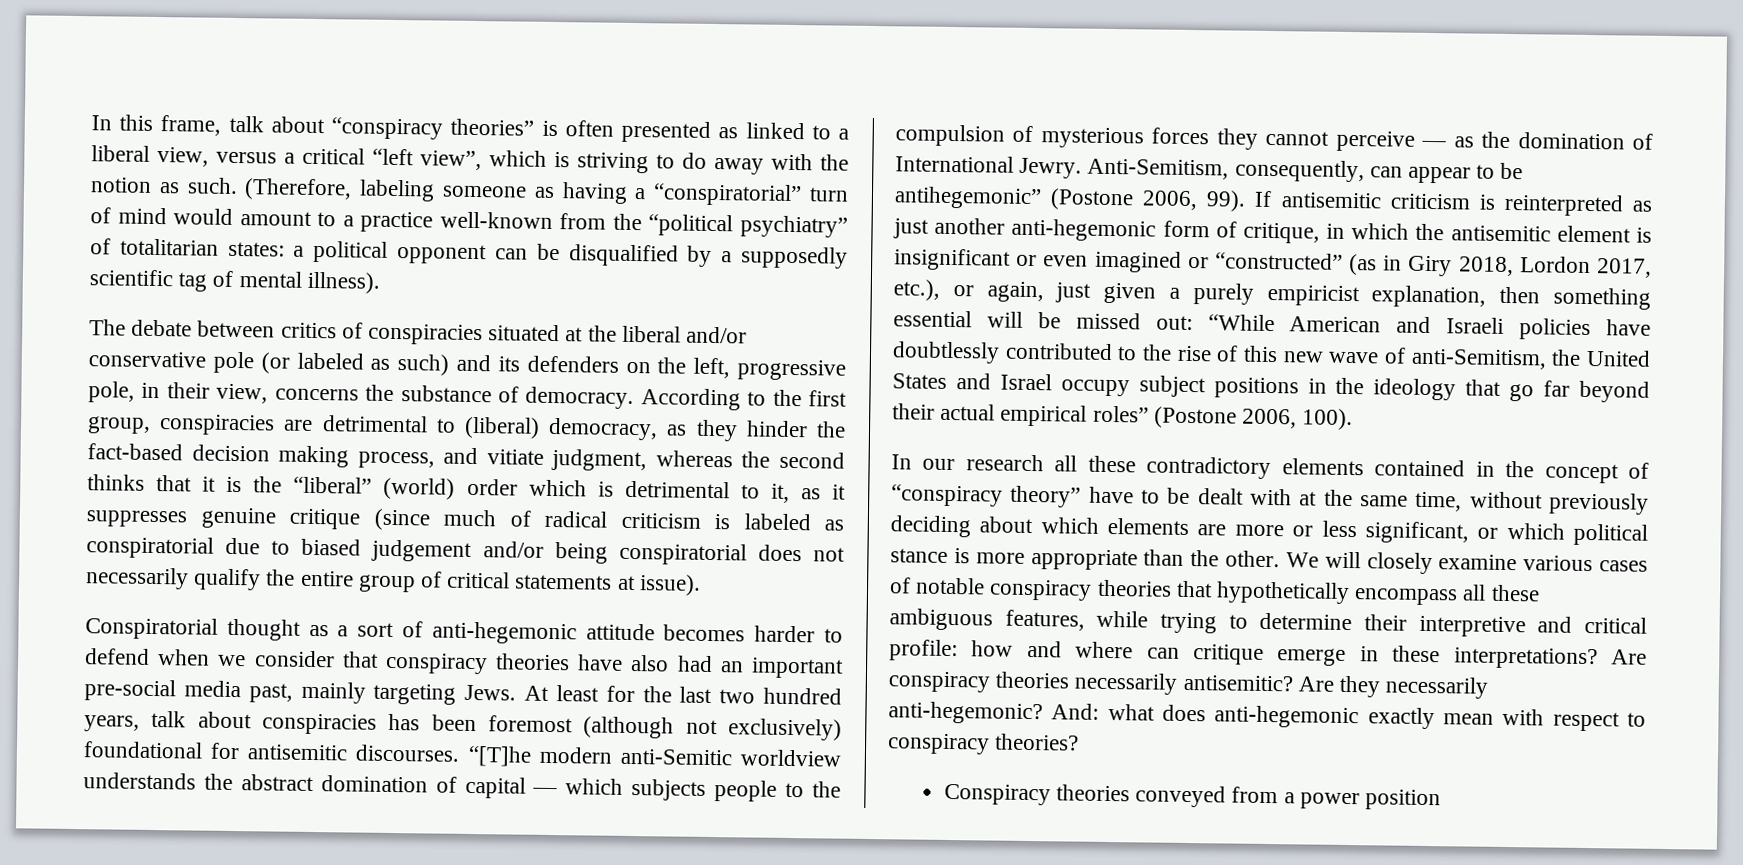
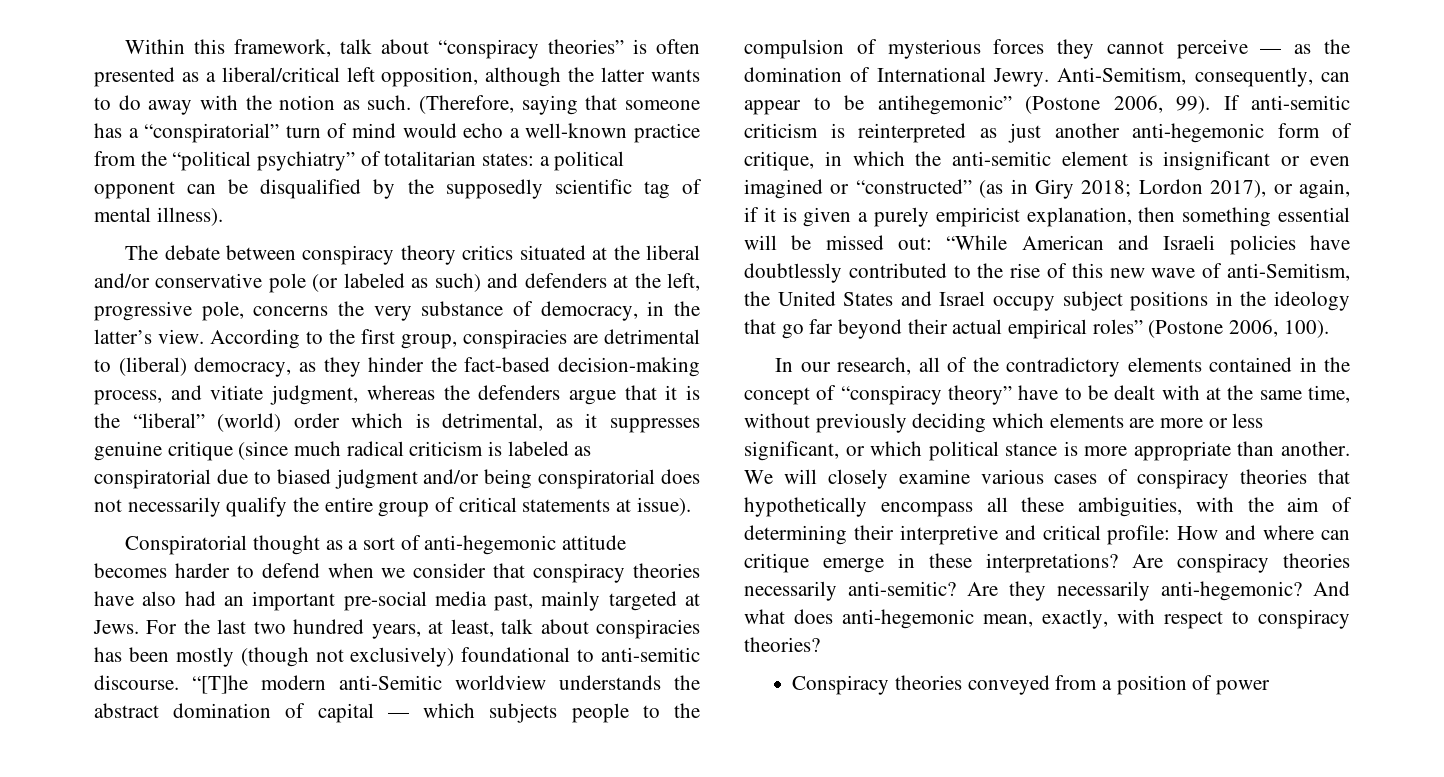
[91,114,222,136] In this frame, -> [125,39,332,57] Within this framework,
[745,122,850,140] [91,145,649,174] linked to a liberal view, versus a critical “left view”, which is striving -> [205,67,701,87] a liberal/critical left opposition, although the latter wants
[359,179,628,204] labeling someone as having -> [521,95,700,115] [94,123,122,138] saying that someone has
[239,211,553,233] amount to a practice well-known -> [463,123,701,143] echo a well-known practice
[721,251,733,263] a -> [407,179,434,194] the
[280,322,484,346] critics of conspiracies -> [302,245,514,265] conspiracy theory critics
[497,355,651,374] its defenders on -> [524,273,629,288] defenders at
[141,382,269,404] in their view, -> (244, 311) none
(395, 393) none -> [373,306,412,321] very
[525,386,635,410] democracy. -> [540,301,700,321] [94,329,204,344] democracy, in the latter’s view.
[191,444,350,468] decision making -> [558,357,700,377] decision-making
[778,451,845,469] [87,474,145,491] second thinks -> [478,385,616,405] defenders argue
[624,480,790,503] detrimental to it, -> [442,413,544,431] detrimental,
[509,510,531,527] of -> (342, 448) none
[371,539,473,562] judgement -> [334,469,418,489] judgment
[373,683,635,705] targeting Jews. At least for -> [608,591,700,611] [93,620,178,634] targeted at Jews. For
(140, 723) none -> [428,619,494,637] at least,
[487,715,675,739] foremost (although -> [175,647,309,667] mostly (though
[210,742,461,762] for antisemitic discourses. -> [577,647,700,662] [94,675,179,690] to anti-semitic discourse.
[1280,192,1382,209] antisemitic -> [1251,95,1350,110] anti-semitic
[1450,225,1551,242] antisemitic -> [952,151,1052,166] anti-semitic
[1458,256,1652,278] [893,279,1092,303] 2018, Lordon 2017, etc.), or again, just -> [1081,179,1350,199] [744,207,797,222] 2018; Lordon 2017), or again, if it is
[965,454,1136,473] research all these -> [837,357,999,375] research, all of the
[979,516,1034,534] about -> (987, 423) none
[1190,550,1280,568] the other. -> [1281,441,1350,456] another.
[915,577,986,595] notable -> (1129, 476) none
[889,608,1353,634] ambiguous features, while trying to determine -> [1078,497,1352,517] [744,525,847,545] ambiguities, with the aim of determining
[971,640,1014,657] how -> [1177,526,1219,540] How
[1182,674,1293,692] antisemitic? -> [848,581,956,596] anti-semitic?
[1051,703,1100,720] And: -> [1313,581,1350,596] And
[1367,707,1494,730] exactly mean -> [983,609,1108,629] mean, exactly,
[1299,789,1442,811] power position -> [1116,675,1271,695] position of power

